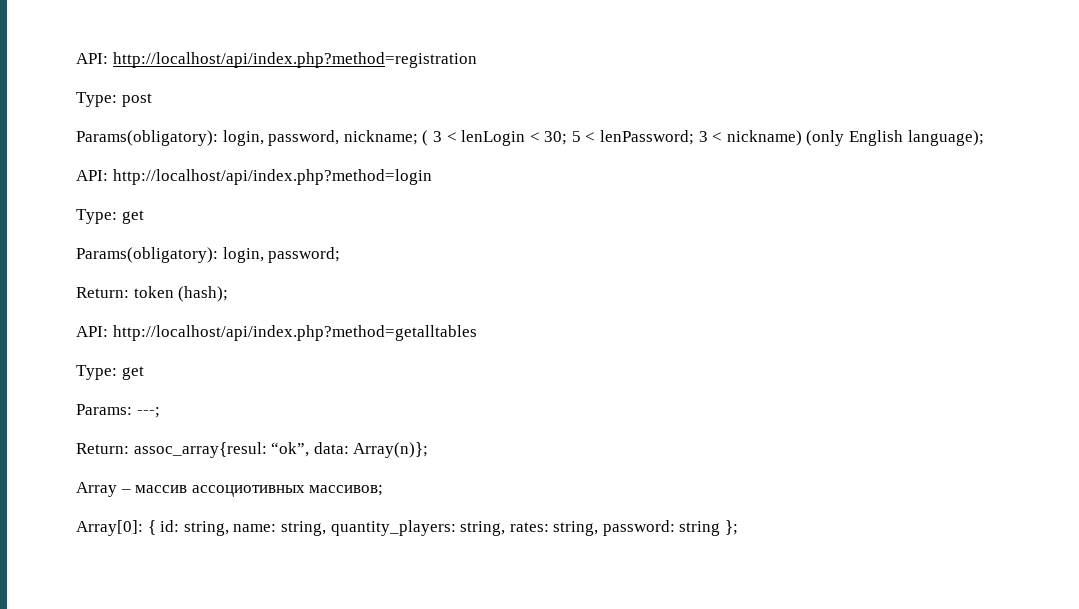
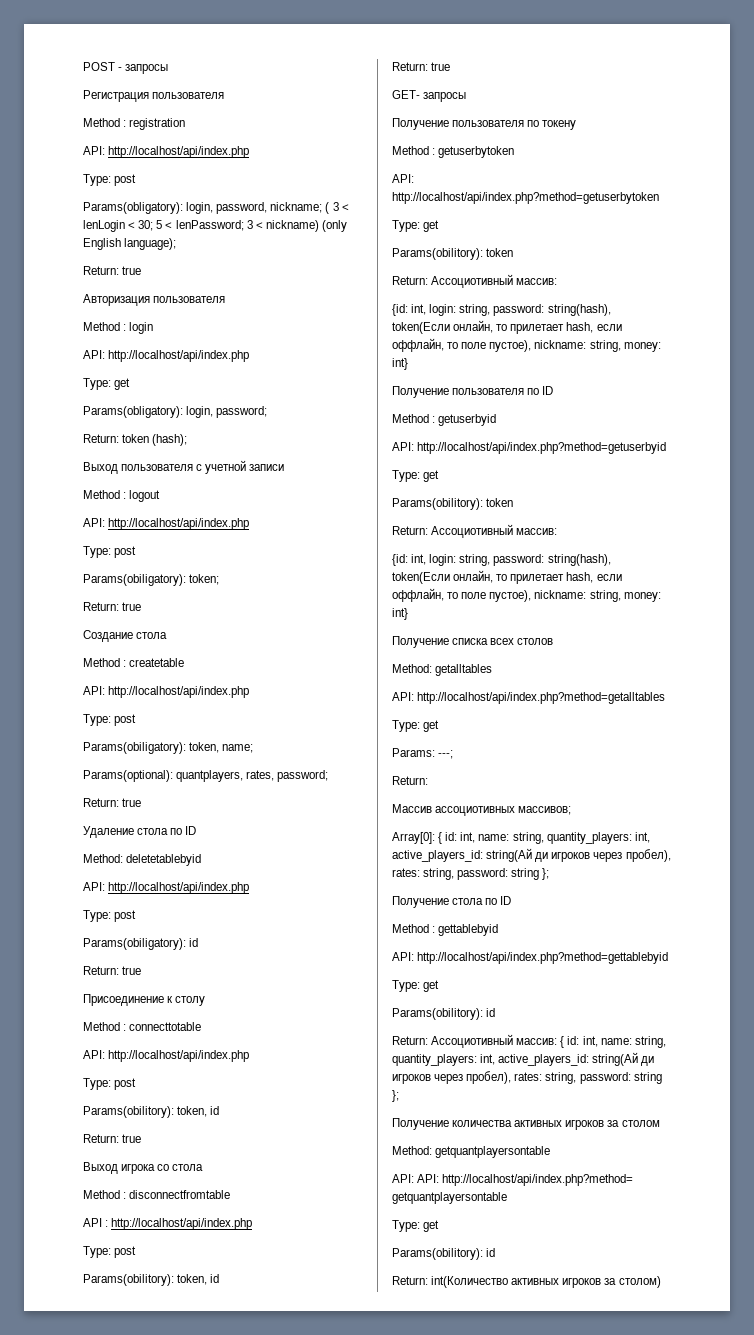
[76,52,477,68] API: http://localhost/api/index.php?method=registration -> [83,62,169,74] [83,90,225,102] [83,118,186,130] [83,146,250,158] POST - запросы // Регистрация пользователя // Method : registration // API: http://localhost/api/index.php
[76,169,432,185] // API: http://localhost/api/index.php?method=login -> [83,266,142,275] [83,294,226,306] [83,322,154,334] [83,350,250,362] // Return: true // Авторизация пользователя // Method : login // API: http://localhost/api/index.php
(229, 294) none -> [83,460,285,474] [83,490,161,502] [83,518,250,530] [83,546,137,558] [83,574,220,586] [83,602,142,611] [83,630,168,642] [83,658,185,667] [83,686,250,698] [83,714,137,726] [83,742,254,754] [83,770,329,782] [83,798,142,807] [83,826,197,838] [83,854,202,866] [83,882,250,894] [83,910,137,922] [83,938,199,950] [83,966,142,975] [83,994,206,1006] [83,1022,202,1031] [83,1050,250,1062] [83,1078,137,1090] [83,1106,220,1118] [83,1134,142,1143] [83,1162,204,1174] [83,1190,231,1199] [83,1218,253,1230] [83,1246,137,1258] [83,1274,220,1286] [392,62,451,71] [392,90,467,102] [392,118,577,130] [392,146,515,158] [392,174,414,183] [392,192,659,204] [392,220,440,232] [392,248,514,260] [392,274,558,288] [392,304,611,316] [392,320,622,334] [392,338,661,352] [392,358,408,370] [392,386,554,398] [392,414,497,426] [392,442,667,454] [392,470,440,482] [392,498,514,510] [392,524,558,538] [392,554,611,566] [392,570,622,584] [392,588,661,602] [392,608,408,620] [392,636,554,648] [392,664,493,676] // Выход пользователя с учетной записи // Method : logout // API: http://localhost/api/index.php // Type: post // Params(obiligatory): token; // Return: true // Создание стола // Method : createtable // API: http://localhost/api/index.php // Type: post // Params(obiligatory): token, name; // Params(optional): quantplayers, rates, password; // Return: true // Удаление стола по ID // Method: deletetablebyid // API: http://localhost/api/index.php // Type: post // Params(obiligatory): id // Return: true // Присоединение к столу // Method : connecttotable // API: http://localhost/api/index.php // Type: post // Params(obilitory): token, id // Return: true // Выход игрока со стола // Method : disconnectfromtable // API : http://localhost/api/index.php // Type: post // Params(obilitory): token, id // Return: true // GET- запросы // Получение пользователя по токену // Method : getuserbytoken // API: http://localhost/api/index.php?method=getuserbytoken // Type: get // Params(obilitory): token // Return: Ассоциотивный массив: // {id: int, login: string, password: string(hash), token(Если онлайн, то прилетает hash, если оффлайн, то поле пустое), nickname: string, money: int} // Получение пользователя по ID // Method : getuserbyid // API: http://localhost/api/index.php?method=getuserbyid // Type: get // Params(obilitory): token // Return: Ассоциотивный массив: // {id: int, login: string, password: string(hash), token(Если онлайн, то прилетает hash, если оффлайн, то поле пустое), nickname: string, money: int} // Получение списка всех столов // Method: getalltables
[133,442,429,458] [76,482,188,497] assoc_array{resul: “ok”, data: Array(n)}; // Array – массив -> [392,804,432,813] // Массив
[183,520,739,536] string, name: string, quantity_players: string, rates: string, password: string }; -> [460,832,650,844] [392,848,671,862] [392,868,550,880] [392,896,512,908] [392,924,499,936] [392,952,669,964] [392,980,440,992] [392,1008,496,1020] [392,1034,666,1048] [392,1052,655,1066] [392,1071,662,1084] [392,1090,399,1102] [392,1118,660,1130] [392,1146,551,1158] [392,1174,634,1186] [392,1192,507,1204] [392,1220,440,1232] [392,1248,496,1260] [392,1276,661,1288] int, name: string, quantity_players: int, active_players_id: string(Ай ди игроков через пробел), rates: string, password: string }; // Получение стола по ID // Method : gettablebyid // API: http://localhost/api/index.php?method=gettablebyid // Type: get // Params(obilitory): id // Return: Ассоциотивный массив: { id: int, name: string, quantity_players: int, active_players_id: string(Ай ди игроков через пробел), rates: string, password: string }; // Получение количества активных игроков за столом // Method: getquantplayersontable // API: API: http://localhost/api/index.php?method= getquantplayersontable // Type: get // Params(obilitory): id // Return: int(Количество активных игроков за столом)

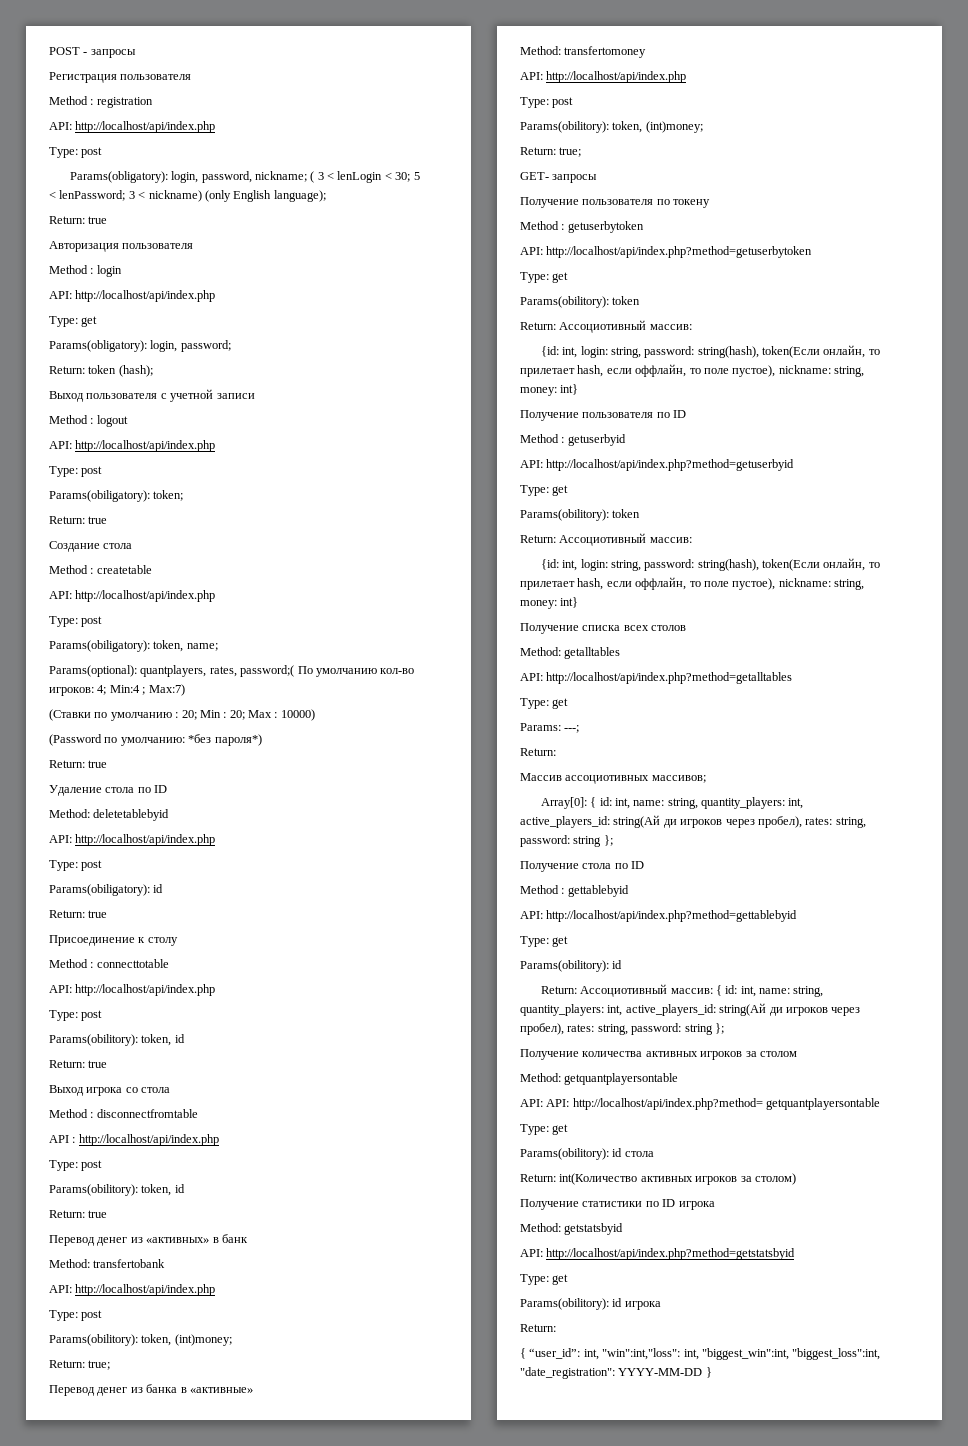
[277,770,329,782] password; -> [240,665,415,677] [49,684,185,696] [49,709,315,721] [49,734,262,746] password;( По умолчанию кол-во игроков: 4; Min:4 ; Max:7) // (Ставки по умолчанию : 20; Min : 20; Max : 10000) // (Password по умолчанию: *без пароля*)
(451, 66) none -> [49,1234,248,1246] [49,1259,166,1268] [49,1284,216,1296] [49,1310,103,1321] [49,1334,232,1346] [49,1360,111,1370] [49,1384,253,1396] [520,46,647,58] [520,71,687,83] [520,97,574,108] [520,121,703,133] [520,147,582,157] // Перевод денег из «активных» в банк // Method: transfertobank // API: http://localhost/api/index.php // Type: post // Params(obilitory): token, (int)money; // Return: true; // Перевод денег из банка в «активные» // Method: transfertomoney // API: http://localhost/api/index.php // Type: post // Params(obilitory): token, (int)money; // Return: true;
(496, 1252) none -> [624,1151,654,1157] стола
(661, 1282) none -> [520,1199,715,1210] [520,1223,624,1235] [520,1248,796,1260] [520,1274,569,1285] [520,1298,661,1310] [520,1324,556,1332] [520,1348,881,1360] [520,1367,712,1379] // Получение статистики по ID игрока // Method: getstatsbyid // API: http://localhost/api/index.php?method=getstatsbyid // Type: get // Params(obilitory): id игрока // Return: // { “user_id”: int, "win":int,"loss": int, "biggest_win":int, "biggest_loss":int, "date_registration": YYYY-MM-DD }

